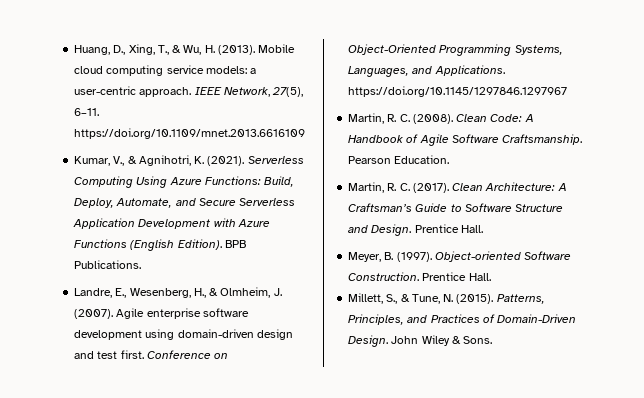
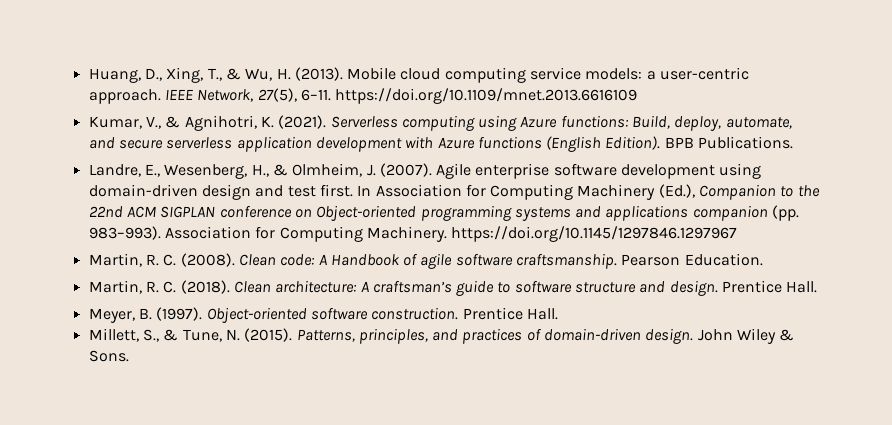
[74,176,295,188] [74,198,296,208] [73,218,211,229] Computing Using Azure Functions: Build, Deploy, Automate, and Secure Serverless Application Development -> [401,115,792,131] [88,136,402,152] computing using Azure functions: Build, deploy, automate, and secure serverless application development
[74,239,128,248] Functions -> [477,136,542,149] functions
[146,350,229,359] [348,44,563,56] [348,65,505,77] Conference on Object-Oriented Programming Systems, Languages, and Applications. -> [357,184,820,200] [88,205,800,221] [88,226,447,242] In Association for Computing Machinery (Ed.), Companion to the 22nd ACM SIGPLAN conference on Object-oriented programming systems and applications companion (pp. 983–993). Association for Computing Machinery.
[490,114,523,122] Code: -> [280,254,316,266] code:
[419,134,583,146] Agile Software Craftsmanship. -> [420,253,618,269] agile software craftsmanship.
[412,182,567,193] [348,203,564,212] [348,224,412,236] (2017). Clean Architecture: A Craftsman’s Guide to Software Structure and Design. -> [180,280,718,296] (2018). Clean architecture: A craftsman’s guide to software structure and design.
[524,251,572,260] [348,272,420,281] Software Construction. -> [310,307,459,320] software construction.
[348,314,577,325] [348,335,389,347] Principles, and Practices of Domain-Driven Design. -> [358,328,694,344] principles, and practices of domain-driven design.

